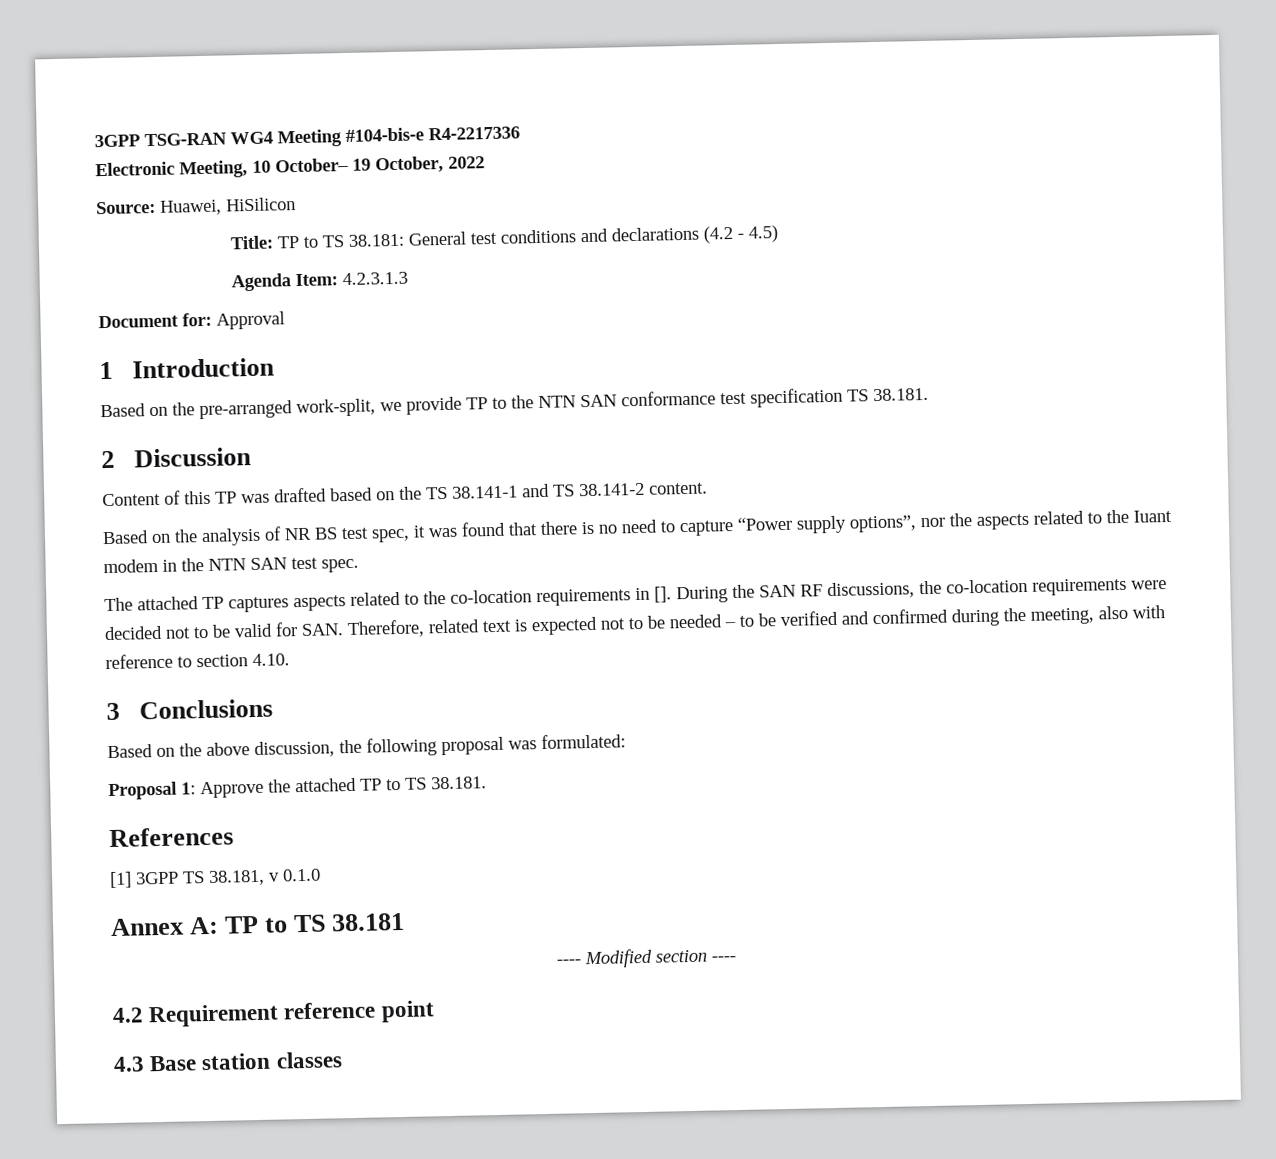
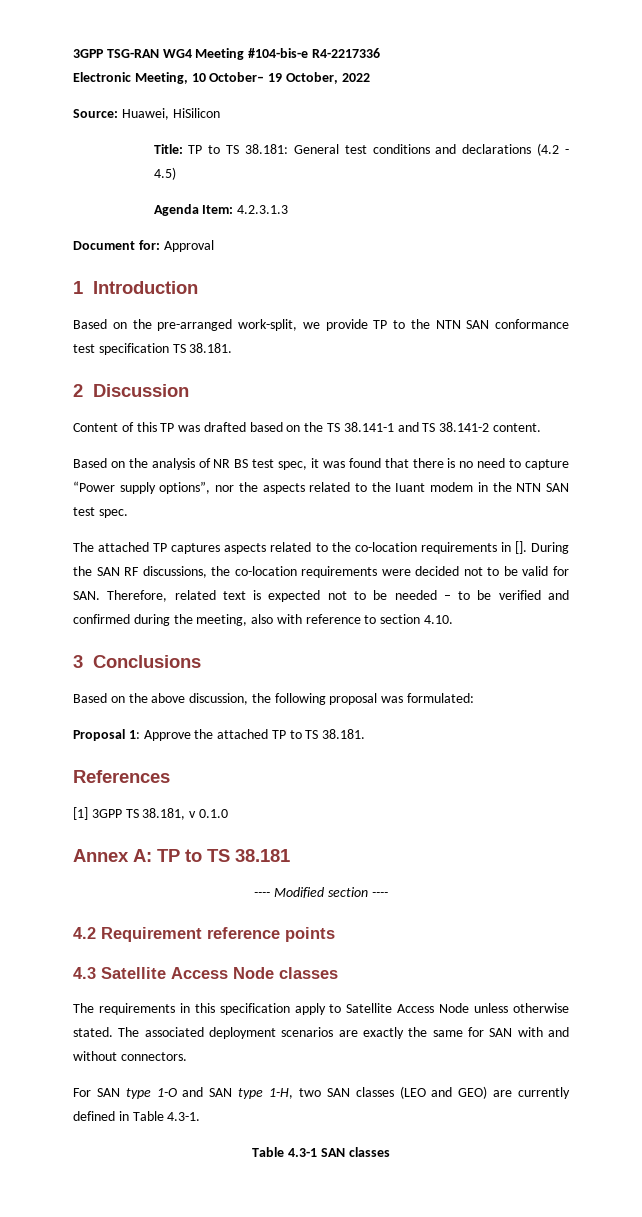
[380,1000,435,1023] point -> [285,927,335,942] points
[149,1052,272,1072] Base station -> [101,967,338,979] [73,1003,569,1015] [73,1027,569,1039] [73,1051,187,1061] [73,1086,570,1099] [73,1111,201,1121] [252,1147,345,1157] Satellite Access Node classes // The requirements in this specification apply to Satellite Access Node unless otherwise stated. The associated deployment scenarios are exactly the same for SAN with and without connectors. // For SAN type 1-O and SAN type 1-H, two SAN classes (LEO and GEO) are currently defined in Table 4.3-1. // Table 4.3-1 SAN

